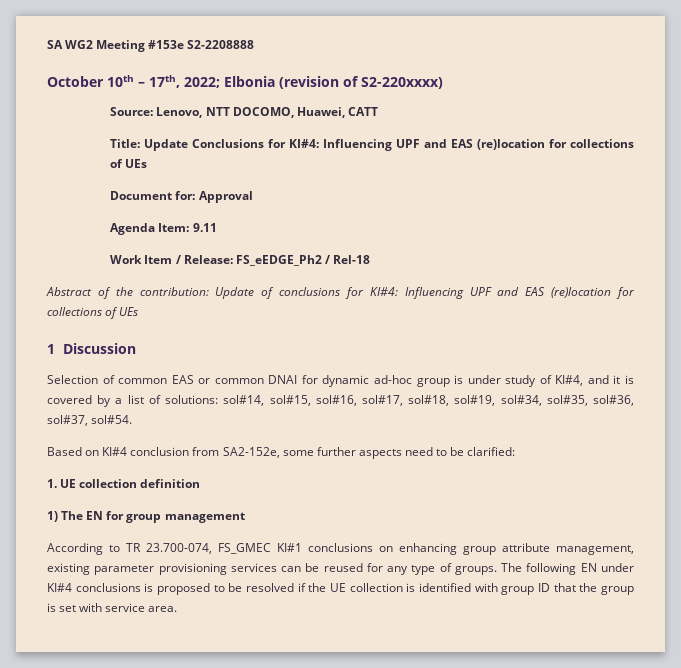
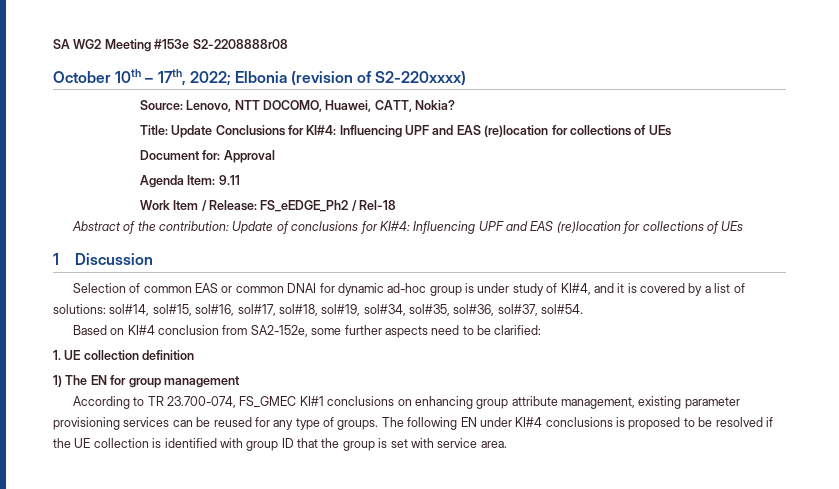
[187,40,255,49] S2-2208888 -> [192,39,288,49] S2-2208888r08
[347,107,378,116] CATT -> [374,100,456,112] CATT, Nokia?

